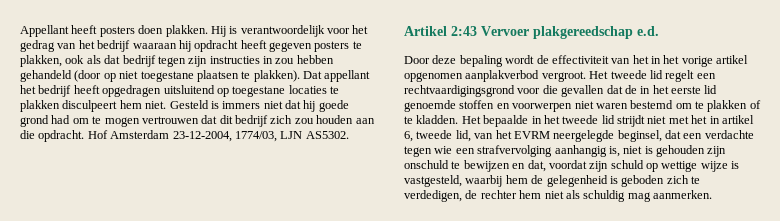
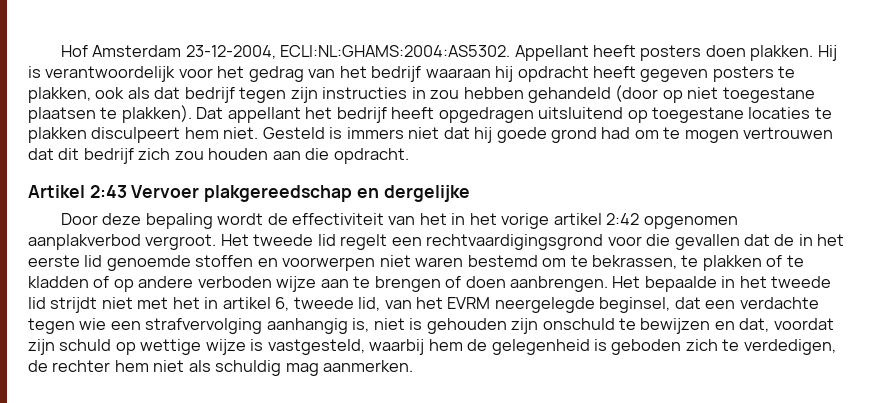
(20, 31) none -> [60,45,511,59] Hof Amsterdam 23-12-2004, ECLI:NL:GHAMS:2004:AS5302.
[87,130,349,142] Hof Amsterdam 23-12-2004, 1774/03, LJN AS5302. -> (409, 156) none
[637,26,659,36] e.d. -> [356,185,470,202] en dergelijke
(749, 59) none -> [606,213,640,225] 2:42
(704, 105) none -> [592,255,699,269] bekrassen, te
[416,115,459,124] kladden. -> [28,276,609,292] kladden of op andere verboden wijze aan te brengen of doen aanbrengen.

